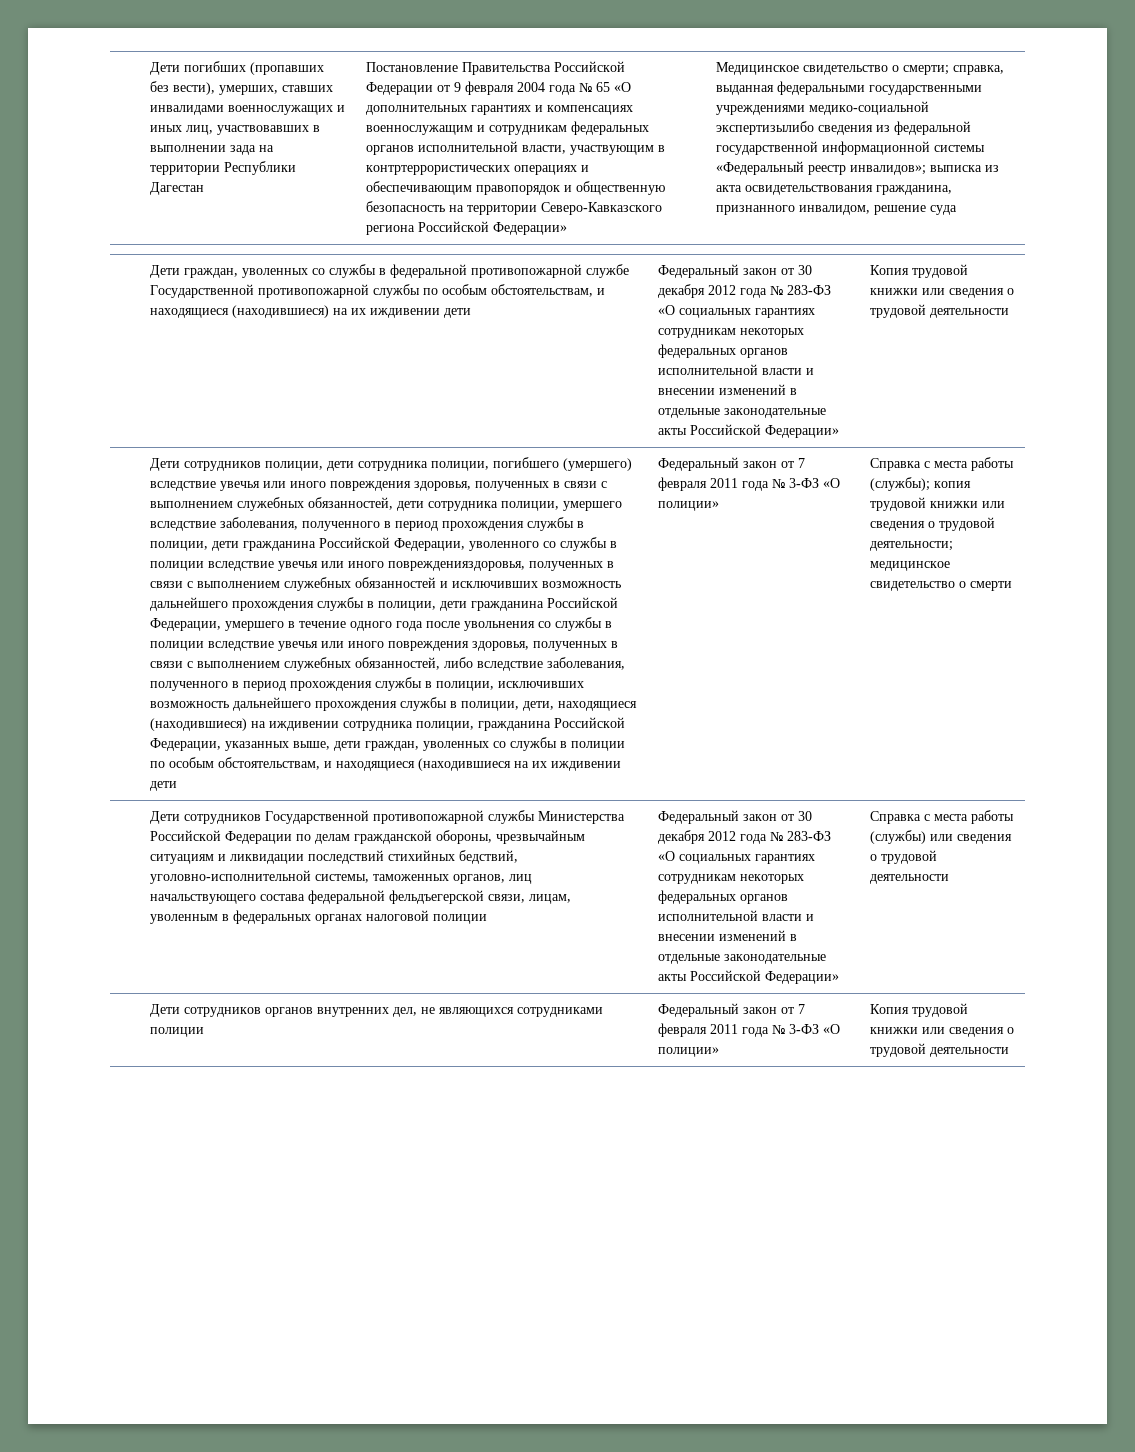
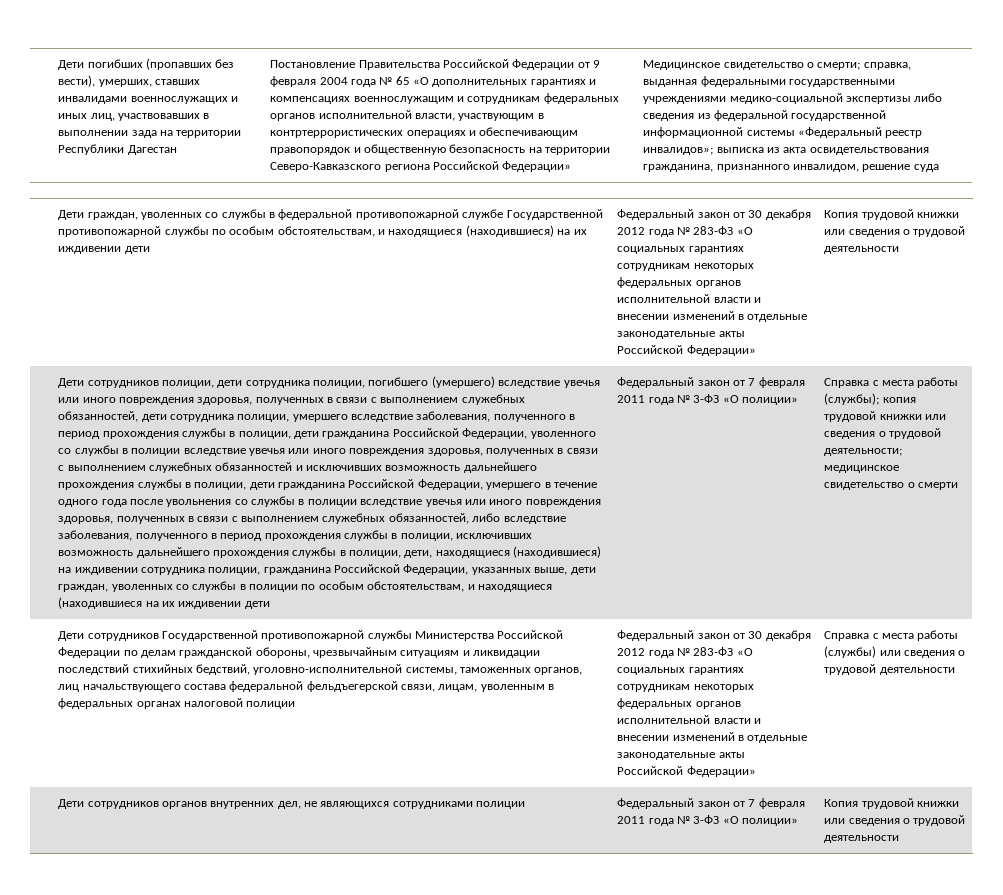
[715,121,814,135] экспертизылибо -> [845,93,943,104] экспертизы либо
[387,561,525,571] поврежденияздоровья, -> [349,448,483,456] повреждения здоровья,

